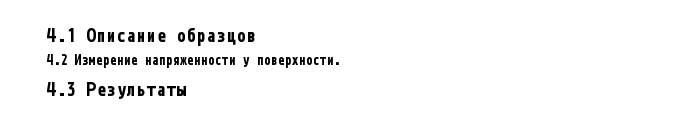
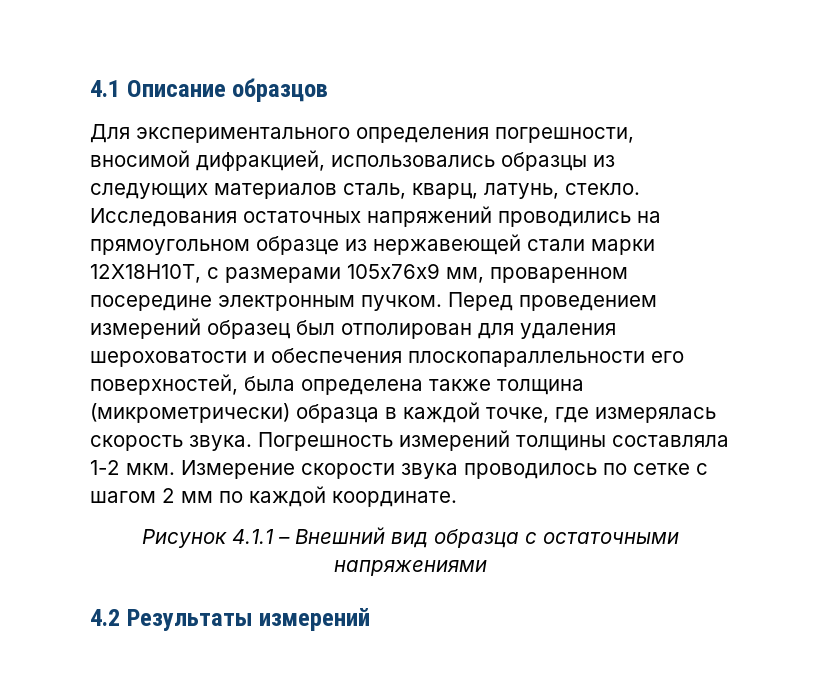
[46,54,340,68] [46,82,186,99] 4.2 Измерение напряженности у поверхности. // 4.3 Результаты -> [90,124,634,143] [90,150,615,171] [90,183,640,199] [90,206,661,227] [90,234,655,255] [90,263,628,283] [90,292,657,311] [90,318,616,339] [90,348,684,367] [90,374,584,395] [90,402,716,423] [90,430,729,451] [90,460,708,479] [90,486,457,507] [142,527,679,548] [334,560,487,576] [90,608,371,631] Для экспериментального определения погрешности, вносимой дифракцией, использовались образцы из следующих материалов сталь, кварц, латунь, стекло. Исследования остаточных напряжений проводились на прямоугольном образце из нержавеющей стали марки 12Х18Н10Т, с размерами 105x76x9 мм, проваренном посередине электронным пучком. Перед проведением измерений образец был отполирован для удаления шероховатости и обеспечения плоскопараллельности его поверхностей, была определена также толщина (микрометрически) образца в каждой точке, где измерялась скорость звука. Погрешность измерений толщины составляла 1-2 мкм. Измерение скорости звука проводилось по сетке с шагом 2 мм по каждой координате. // Рисунок 4.1.1 – Внешний вид образца с остаточными напряжениями // 4.2 Результаты измерений

